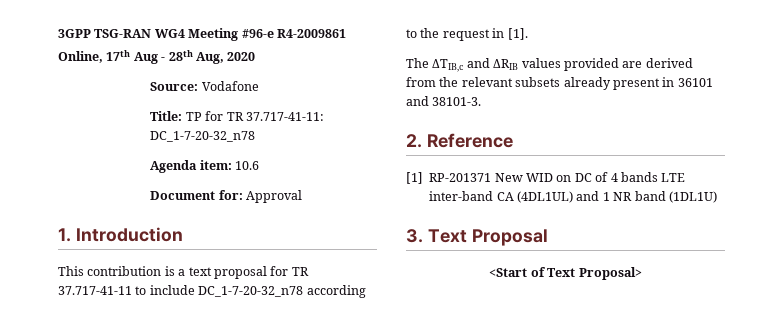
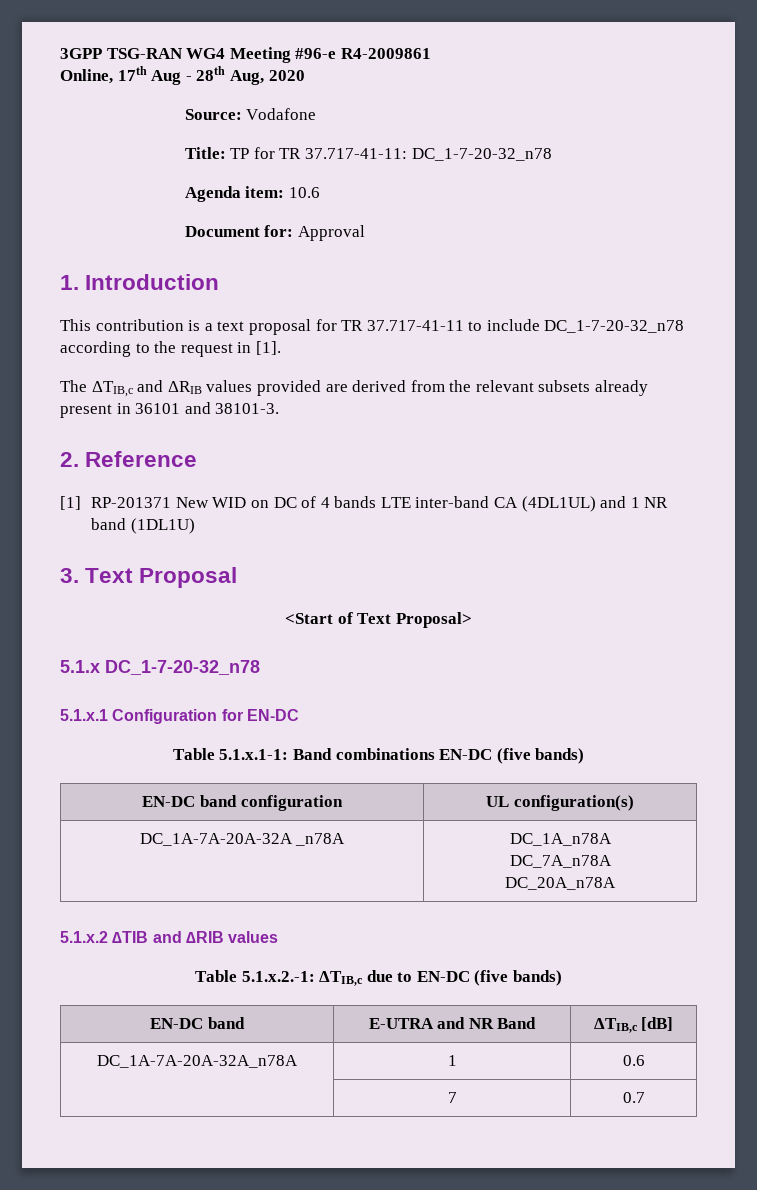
(642, 273) none -> [60,660,260,675] [60,709,299,724] [172,748,585,764] [142,795,343,811] [486,795,634,811] [139,833,346,846] [509,833,612,846] [509,855,612,868] [505,877,616,890] [60,931,279,943] [194,970,563,986] [150,1017,245,1029] [368,1017,537,1029] [593,1017,674,1033] [97,1055,298,1068] [447,1055,457,1066] [622,1055,645,1066] [447,1092,457,1103] [622,1092,645,1103] // 5.1.x DC_1-7-20-32_n78 // 5.1.x.1 Configuration for EN-DC // Table 5.1.x.1-1: Band combinations EN-DC (five bands) // EN-DC band configuration | UL configuration(s) // DC_1A-7A-20A-32A _n78A | DC_1A_n78A // DC_7A_n78A // DC_20A_n78A // 5.1.x.2 ∆TIB and ∆RIB values // Table 5.1.x.2.-1: ΔTIB,c due to EN-DC (five bands) // EN-DC band | E-UTRA and NR Band | ΔTIB,c [dB] // DC_1A-7A-20A-32A_n78A | 1 | 0.6 // | 7 | 0.7

